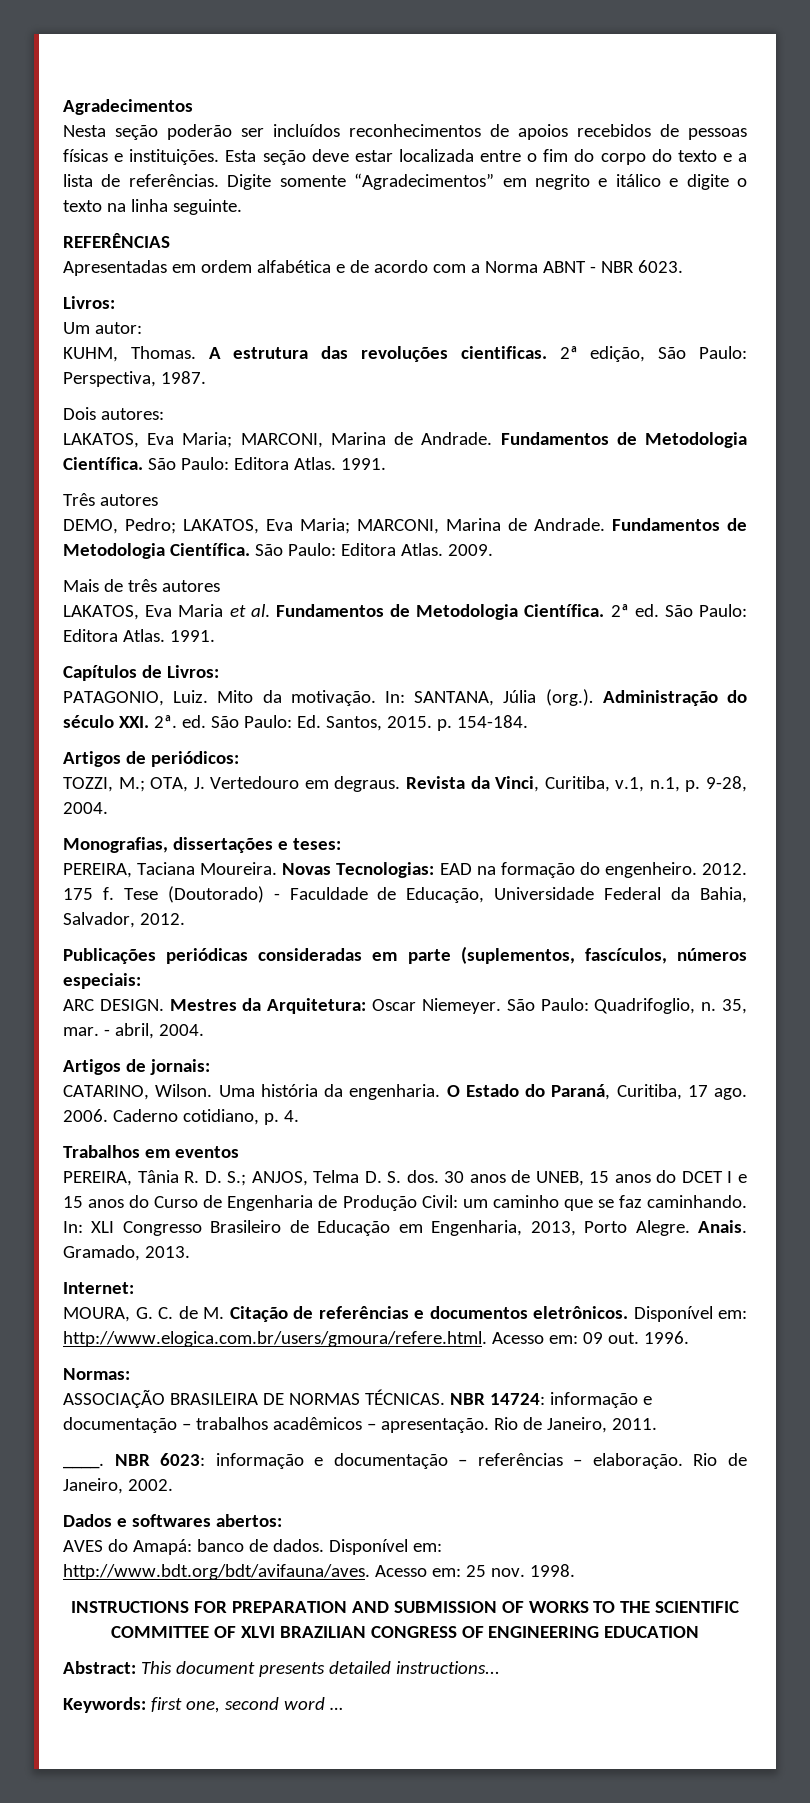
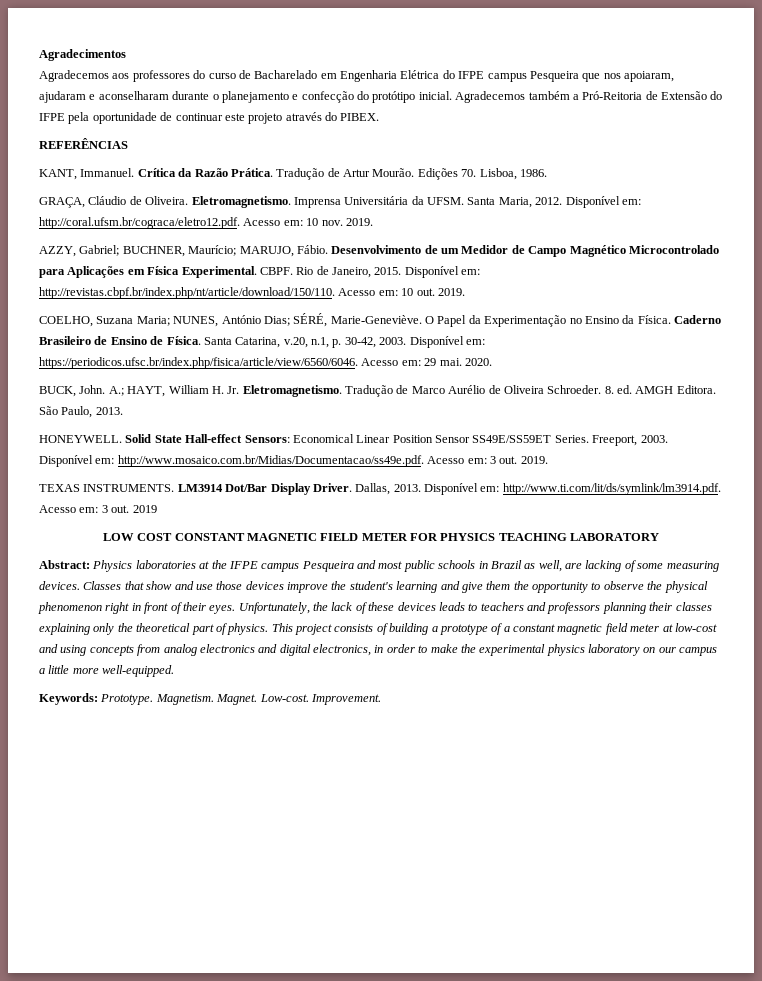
[63,124,747,140] [63,149,747,165] [63,173,747,190] [63,199,242,215] [63,233,170,248] [63,260,683,276] [63,296,115,309] [63,322,142,334] [63,346,747,362] [63,371,206,387] [63,407,164,420] [63,432,747,448] [63,457,386,470] [63,493,158,506] [63,518,747,534] [63,543,493,559] [63,579,220,592] [63,604,747,620] [63,629,215,642] [63,665,219,681] [63,689,747,706] [63,715,528,731] [63,751,239,767] [63,776,747,792] [63,802,108,814] [63,837,341,853] [63,862,748,878] [63,886,747,903] [63,912,185,928] [63,946,747,964] [63,973,141,989] [63,998,748,1014] [63,1023,204,1039] [63,1059,210,1075] [63,1084,747,1100] [63,1109,299,1125] [63,1145,239,1158] [63,1170,747,1186] [63,1195,747,1211] [63,1220,747,1236] [63,1245,190,1261] [63,1282,134,1294] [63,1306,747,1322] [63,1331,689,1347] [63,1368,130,1380] [63,1389,652,1408] [63,1417,657,1433] [63,1453,747,1469] [63,1478,173,1494] [63,1514,282,1527] [63,1539,442,1555] [63,1564,575,1580] [70,1601,740,1613] [110,1626,700,1638] [63,1661,500,1677] [63,1697,343,1713] Nesta seção poderão ser incluídos reconhecimentos de apoios recebidos de pessoas físicas e instituições. Esta seção deve estar localizada entre o fim do corpo do texto e a lista de referências. Digite somente “Agradecimentos” em negrito e itálico e digite o texto na linha seguinte. // REFERÊNCIAS // Apresentadas em ordem alfabética e de acordo com a Norma ABNT - NBR 6023. // Livros: // Um autor: // KUHM, Thomas. A estrutura das revoluções cientificas. 2ª edição, São Paulo: Perspectiva, 1987. // Dois autores: // LAKATOS, Eva Maria; MARCONI, Marina de Andrade. Fundamentos de Metodologia Científica. São Paulo: Editora Atlas. 1991. // Três autores // DEMO, Pedro; LAKATOS, Eva Maria; MARCONI, Marina de Andrade. Fundamentos de Metodologia Científica. São Paulo: Editora Atlas. 2009. // Mais de três autores // LAKATOS, Eva Maria et al. Fundamentos de Metodologia Científica. 2ª ed. São Paulo: Editora Atlas. 1991. // Capítulos de Livros: // PATAGONIO, Luiz. Mito da motivação. In: SANTANA, Júlia (org.). Administração do século XXI. 2ª. ed. São Paulo: Ed. Santos, 2015. p. 154-184. // Artigos de periódicos: // TOZZI, M.; OTA, J. Vertedouro em degraus. Revista da Vinci, Curitiba, v.1, n.1, p. 9-28, 2004. // Monografias, dissertações e teses: // PEREIRA, Taciana Moureira. Novas Tecnologias: EAD na formação do engenheiro. 2012. 175 f. Tese (Doutorado) - Faculdade de Educação, Universidade Federal da Bahia, Salvador, 2012. // Publicações periódicas consideradas em parte (suplementos, fascículos, números especiais: // ARC DESIGN. Mestres da Arquitetura: Oscar Niemeyer. São Paulo: Quadrifoglio, n. 35, mar. - abril, 2004. // Artigos de jornais: // CATARINO, Wilson. Uma história da engenharia. O Estado do Paraná, Curitiba, 17 ago. 2006. Caderno cotidiano, p. 4. // Trabalhos em eventos // PEREIRA, Tânia R. D. S.; ANJOS, Telma D. S. dos. 30 anos de UNEB, 15 anos do DCET I e 15 anos do Curso de Engenharia de Produção Civil: um caminho que se faz caminhando. In: XLI Congresso Brasileiro de Educação em Engenharia, 2013, Porto Alegre. Anais. Gramado, 2013. // Internet: // MOURA, G. C. de M. Citação de referências e documentos eletrônicos. Disponível em: http://www.elogica.com.br/users/gmoura/refere.html. Acesso em: 09 out. 1996. // Normas: // ASSOCIAÇÃO BRASILEIRA DE NORMAS TÉCNICAS. NBR 14724: informação e documentação – trabalhos acadêmicos – apresentação. Rio de Janeiro, 2011. // ____. NBR 6023: informação e documentação – referências – elaboração. Rio de Janeiro, 2002. // Dados e softwares abertos: // AVES do Amapá: banco de dados. Disponível em: http://www.bdt.org/bdt/avifauna/aves. Acesso em: 25 nov. 1998. // INSTRUCTIONS FOR PREPARATION AND SUBMISSION OF WORKS TO THE SCIENTIFIC COMMITTEE OF XLVI BRAZILIAN CONGRESS OF ENGINEERING EDUCATION // Abstract: This document presents detailed instructions... // Keywords: first one, second word … -> [39,70,674,82] [39,91,723,103] [39,112,380,124] [39,138,128,149] [39,168,547,180] [39,196,641,208] [39,217,373,229] [39,245,719,257] [39,266,481,278] [39,287,465,299] [39,313,721,327] [39,336,485,348] [39,357,492,369] [39,385,716,397] [39,406,123,418] [39,434,668,446] [39,455,548,467] [39,483,721,495] [39,505,157,513] [102,533,660,541] [39,560,719,572] [39,581,708,593] [38,602,712,614] [39,623,717,635] [39,644,718,656] [39,665,175,677] [39,693,381,705] Agradecemos aos professores do curso de Bacharelado em Engenharia Elétrica do IFPE campus Pesqueira que nos apoiaram, ajudaram e aconselharam durante o planejamento e confecção do protótipo inicial. Agradecemos também a Pró-Reitoria de Extensão do IFPE pela oportunidade de continuar este projeto através do PIBEX. // REFERÊNCIAS // KANT, Immanuel. Crítica da Razão Prática. Tradução de Artur Mourão. Edições 70. Lisboa, 1986. // GRAÇA, Cláudio de Oliveira. Eletromagnetismo. Imprensa Universitária da UFSM. Santa Maria, 2012. Disponível em: http://coral.ufsm.br/cograca/eletro12.pdf. Acesso em: 10 nov. 2019. // AZZY, Gabriel; BUCHNER, Maurício; MARUJO, Fábio. Desenvolvimento de um Medidor de Campo Magnético Microcontrolado para Aplicações em Física Experimental. CBPF. Rio de Janeiro, 2015. Disponível em: http://revistas.cbpf.br/index.php/nt/article/download/150/110. Acesso em: 10 out. 2019. // COELHO, Suzana Maria; NUNES, António Dias; SÉRÉ, Marie-Geneviève. O Papel da Experimentação no Ensino da Física. Caderno Brasileiro de Ensino de Física. Santa Catarina, v.20, n.1, p. 30-42, 2003. Disponível em: https://periodicos.ufsc.br/index.php/fisica/article/view/6560/6046. Acesso em: 29 mai. 2020. // BUCK, John. A.; HAYT, William H. Jr. Eletromagnetismo. Tradução de Marco Aurélio de Oliveira Schroeder. 8. ed. AMGH Editora. São Paulo, 2013. // HONEYWELL. Solid State Hall-effect Sensors: Economical Linear Position Sensor SS49E/SS59ET Series. Freeport, 2003. Disponível em: http://www.mosaico.com.br/Midias/Documentacao/ss49e.pdf. Acesso em: 3 out. 2019. // TEXAS INSTRUMENTS. LM3914 Dot/Bar Display Driver. Dallas, 2013. Disponível em: http://www.ti.com/lit/ds/symlink/lm3914.pdf. Acesso em: 3 out. 2019 // LOW COST CONSTANT MAGNETIC FIELD METER FOR PHYSICS TEACHING LABORATORY // Abstract: Physics laboratories at the IFPE campus Pesqueira and most public schools in Brazil as well, are lacking of some measuring devices. Classes that show and use those devices improve the student's learning and give them the opportunity to observe the physical phenomenon right in front of their eyes. Unfortunately, the lack of these devices leads to teachers and professors planning their classes explaining only the theoretical part of physics. This project consists of building a prototype of a constant magnetic field meter at low-cost and using concepts from analog electronics and digital electronics, in order to make the experimental physics laboratory on our campus a little more well-equipped. // Keywords: Prototype. Magnetism. Magnet. Low-cost. Improvement.

